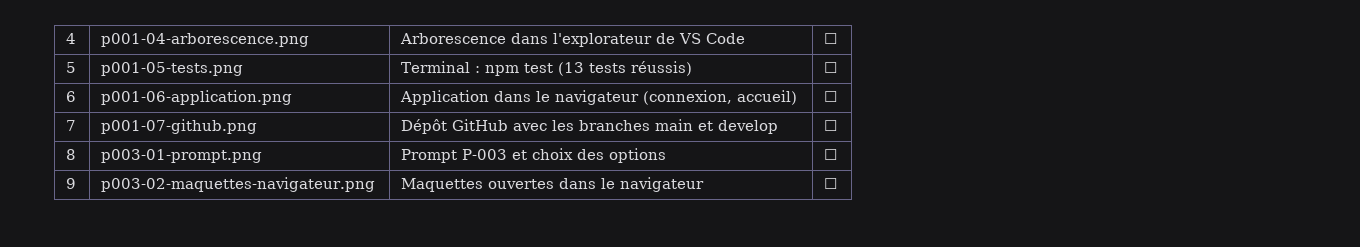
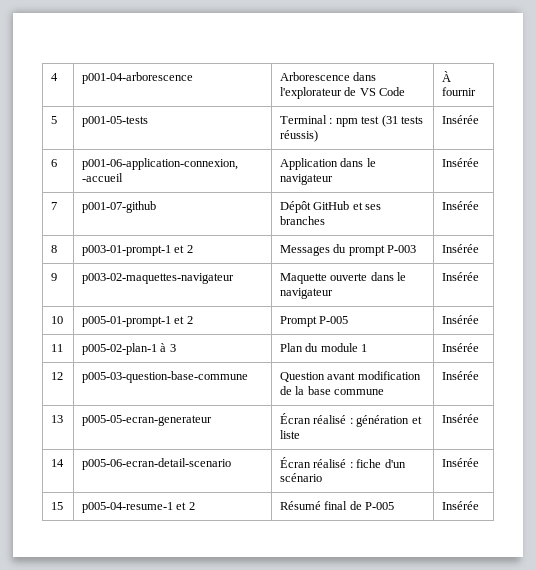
[101,33,310,47] p001-04-arborescence.png -> [82,72,194,84] p001-04-arborescence
[824,33,838,44] ☐ -> [442,71,452,82] [442,87,477,96] À fournir
[101,62,244,76] p001-05-tests.png -> [82,116,149,127] p001-05-tests
[558,62,585,76] (13 -> [381,115,398,127] (31
[824,62,838,73] ☐ -> [442,115,480,124] Insérée
[101,90,293,105] p001-06-application.png -> [82,158,239,170] [82,173,124,182] p001-06-application-connexion, -accueil
[643,90,798,105] [824,91,838,102] (connexion, accueil) | ☐ -> [442,158,480,167] | Insérée
[101,119,258,134] p001-07-github.png -> [82,201,157,213] p001-07-github
[513,120,575,131] avec les -> [352,202,382,210] et ses
[655,119,779,134] [824,120,838,131] [66,149,77,160] [101,149,263,163] [401,148,667,163] [824,149,838,160] [66,178,77,189] [101,177,376,192] [401,177,705,192] [824,178,838,189] main et develop | ☐ // 8 | p003-01-prompt.png | Prompt P-003 et choix des options | ☐ // 9 | p003-02-maquettes-navigateur.png | Maquettes ouvertes dans le navigateur | ☐ -> [442,201,480,210] [51,245,58,253] [82,245,193,256] [280,244,417,256] [442,244,480,253] [51,273,58,281] [82,273,235,284] [280,272,407,284] [280,288,334,299] [442,272,480,281] [51,316,64,324] [82,316,193,327] [280,316,349,327] [442,315,480,324] [51,344,64,352] [82,343,176,355] [280,343,368,352] [442,343,480,352] [51,372,64,380] [82,371,249,383] [280,371,421,382] [280,386,385,395] [442,371,480,380] [51,415,64,423] [82,415,213,426] [280,413,422,427] [280,430,301,439] [442,414,480,423] [51,459,65,467] [82,458,232,470] [280,457,406,468] [280,473,323,482] [442,458,480,467] [51,502,64,510] [82,502,195,513] [280,501,395,510] [442,501,480,510] | Insérée // 8 | p003-01-prompt-1 et 2 | Messages du prompt P-003 | Insérée // 9 | p003-02-maquettes-navigateur | Maquette ouverte dans le navigateur | Insérée // 10 | p005-01-prompt-1 et 2 | Prompt P-005 | Insérée // 11 | p005-02-plan-1 à 3 | Plan du module 1 | Insérée // 12 | p005-03-question-base-commune | Question avant modification de la base commune | Insérée // 13 | p005-05-ecran-generateur | Écran réalisé : génération et liste | Insérée // 14 | p005-06-ecran-detail-scenario | Écran réalisé : fiche d'un scénario | Insérée // 15 | p005-04-resume-1 et 2 | Résumé final de P-005 | Insérée

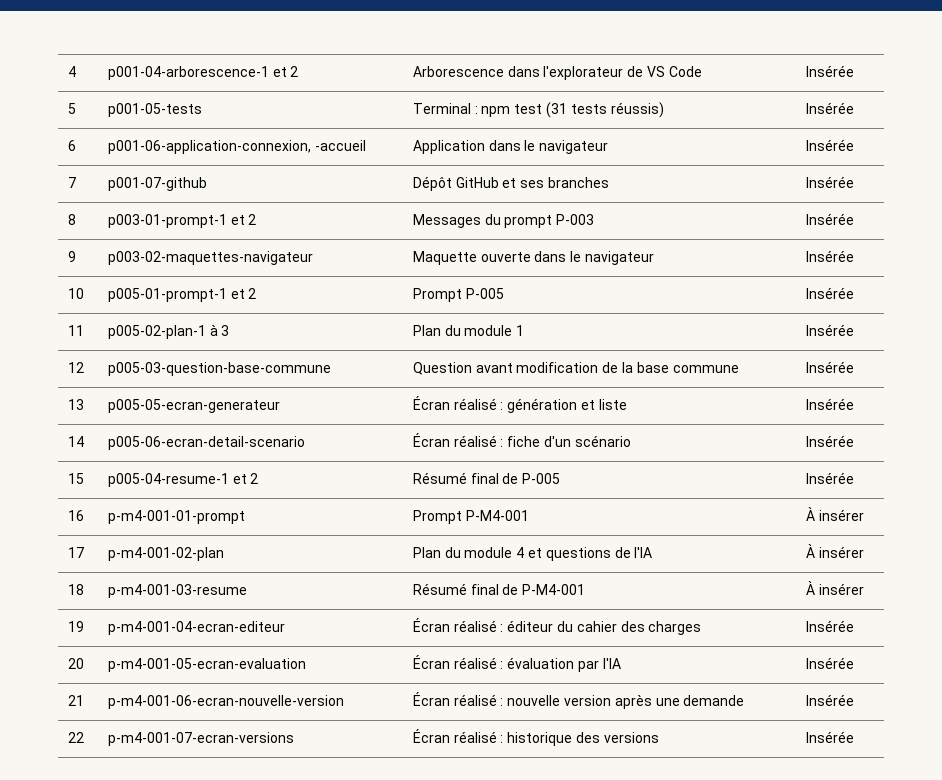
[82,72,194,84] p001-04-arborescence -> [107,66,299,80] p001-04-arborescence-1 et 2
[442,71,452,82] [442,87,477,96] À fournir -> [805,65,854,77] Insérée
(480, 505) none -> [67,510,84,521] [107,510,245,524] [412,510,529,524] [805,507,864,521] [67,547,84,558] [107,547,224,561] [412,547,653,561] [805,544,864,558] [67,584,84,595] [107,584,247,598] [412,583,586,595] [805,581,864,595] [67,621,84,632] [107,621,285,635] [412,618,702,635] [805,620,854,632] [67,658,84,669] [107,658,306,672] [412,655,621,672] [805,657,854,669] [67,695,84,706] [107,695,344,709] [412,692,745,709] [805,694,854,706] [67,732,84,743] [107,732,294,746] [412,729,659,746] [805,731,854,743] // 16 | p-m4-001-01-prompt | Prompt P-M4-001 | À insérer // 17 | p-m4-001-02-plan | Plan du module 4 et questions de l'IA | À insérer // 18 | p-m4-001-03-resume | Résumé final de P-M4-001 | À insérer // 19 | p-m4-001-04-ecran-editeur | Écran réalisé : éditeur du cahier des charges | Insérée // 20 | p-m4-001-05-ecran-evaluation | Écran réalisé : évaluation par l'IA | Insérée // 21 | p-m4-001-06-ecran-nouvelle-version | Écran réalisé : nouvelle version après une demande | Insérée // 22 | p-m4-001-07-ecran-versions | Écran réalisé : historique des versions | Insérée

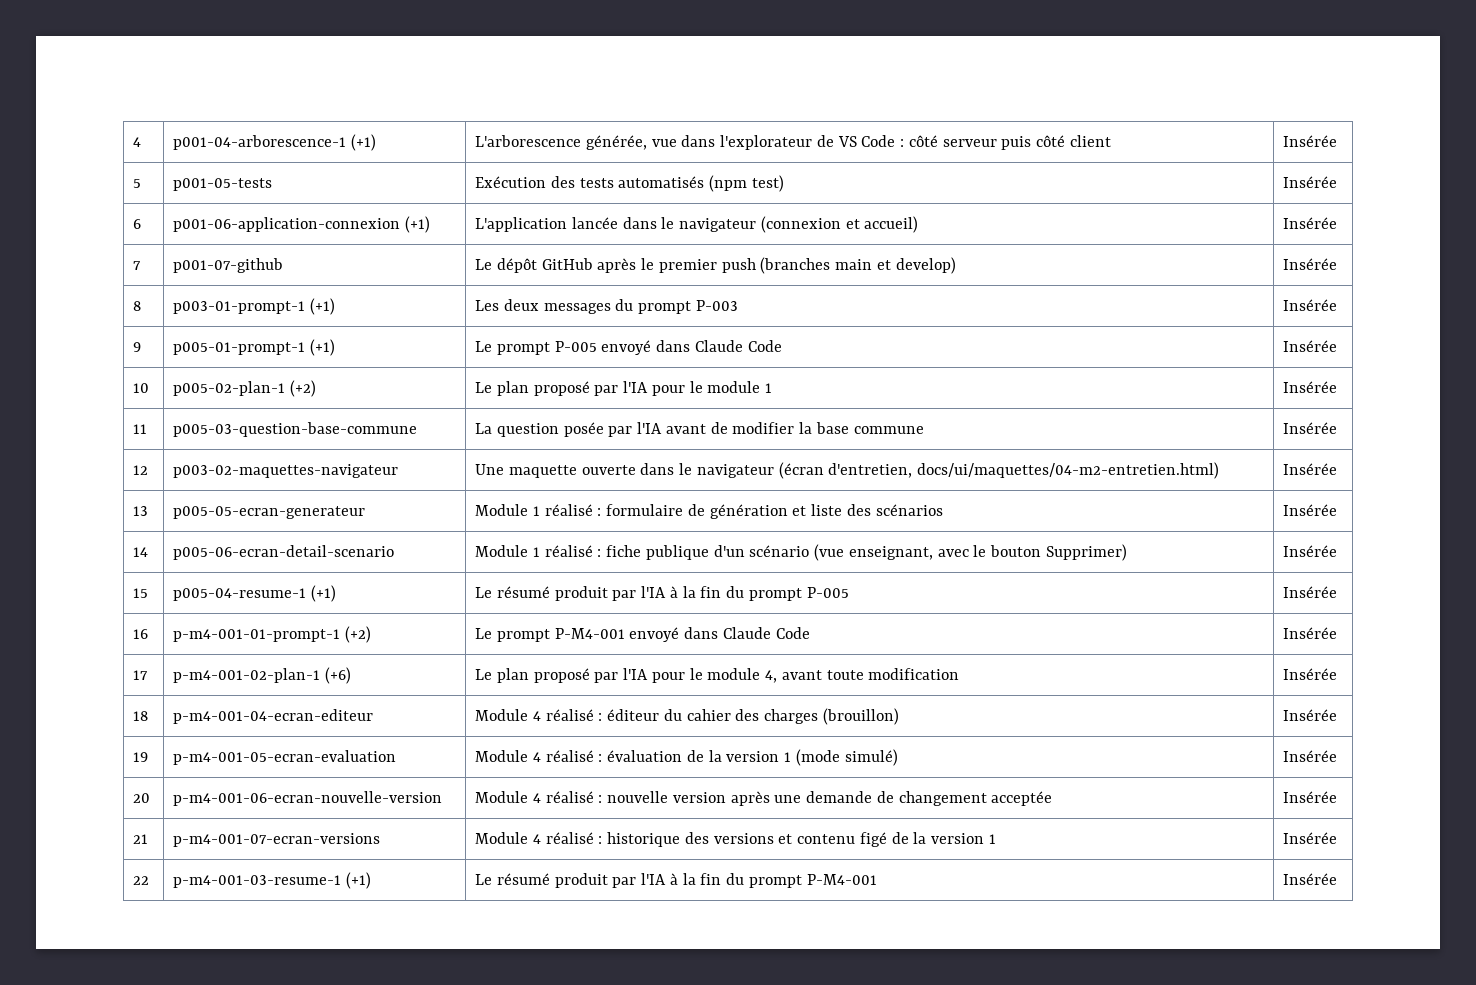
[272,66,299,77] [412,66,504,77] et 2 | Arborescence -> [351,134,377,151] [475,135,677,150] (+1) | L'arborescence générée, vue
[805,65,854,77] [67,103,76,114] [107,103,202,117] [412,102,664,118] [805,102,854,114] [67,140,76,151] [107,140,366,154] [412,140,609,154] | Insérée // 5 | p001-05-tests | Terminal : npm test (31 tests réussis) | Insérée // 6 | p001-06-application-connexion, -accueil | Application dans le navigateur -> [900,135,1111,150] [1283,135,1338,147] [133,179,142,188] [173,178,273,191] [475,175,784,192] [1283,176,1338,188] [133,219,142,229] [173,216,431,233] [475,216,919,233] : côté serveur puis côté client | Insérée // 5 | p001-05-tests | Exécution des tests automatisés (npm test) | Insérée // 6 | p001-06-application-connexion (+1) | L'application lancée dans le navigateur (connexion et accueil)
[412,176,609,191] Dépôt GitHub et ses branches -> [475,257,956,274] Le dépôt GitHub après le premier push (branches main et develop)
[230,214,257,225] [412,214,481,228] et 2 | Messages -> [310,298,336,315] [475,299,611,314] (+1) | Les deux messages
[107,251,313,265] [412,251,654,265] [805,250,854,262] [67,288,84,299] [107,288,257,302] [412,288,504,302] [805,287,854,299] [67,325,84,336] [107,324,230,339] [412,325,525,336] [805,324,854,336] [67,362,84,373] [107,362,331,376] [412,362,739,375] [805,361,854,373] [67,399,84,410] [107,399,280,413] [412,396,504,410] p003-02-maquettes-navigateur | Maquette ouverte dans le navigateur | Insérée // 10 | p005-01-prompt-1 et 2 | Prompt P-005 | Insérée // 11 | p005-02-plan-1 à 3 | Plan du module 1 | Insérée // 12 | p005-03-question-base-commune | Question avant modification de la base commune | Insérée // 13 | p005-05-ecran-generateur | Écran réalisé : -> [173,339,336,356] [475,340,782,355] [1283,340,1338,352] [133,383,150,393] [173,380,317,397] [475,381,773,396] [1283,381,1338,393] [133,424,148,434] [173,422,418,437] [475,422,924,437] [1283,422,1338,434] [133,465,149,475] [173,464,399,478] [475,462,1220,479] [1283,463,1338,475] [133,506,149,516] [173,506,366,519] [475,504,705,516] p005-01-prompt-1 (+1) | Le prompt P-005 envoyé dans Claude Code | Insérée // 10 | p005-02-plan-1 (+2) | Le plan proposé par l'IA pour le module 1 | Insérée // 11 | p005-03-question-base-commune | La question posée par l'IA avant de modifier la base commune | Insérée // 12 | p003-02-maquettes-navigateur | Une maquette ouverte dans le navigateur (écran d'entretien, docs/ui/maquettes/04-m2-entretien.html) | Insérée // 13 | p005-05-ecran-generateur | Module 1 réalisé : formulaire de
(627, 404) none -> [846,504,943,516] des scénarios
[412,433,450,447] Écran -> [475,545,541,557] Module 1
(541, 441) none -> [645,545,709,560] publique
[805,435,854,447] [67,473,84,484] [107,473,259,487] [412,472,561,484] [805,472,854,484] [67,510,84,521] [107,510,245,524] [412,510,529,524] [805,507,864,521] [67,547,84,558] [107,547,224,561] [412,547,653,561] [805,544,864,558] [67,584,84,595] [107,584,247,598] [412,583,586,595] [805,581,864,595] [67,621,84,632] | Insérée // 15 | p005-04-resume-1 et 2 | Résumé final de P-005 | Insérée // 16 | p-m4-001-01-prompt | Prompt P-M4-001 | À insérer // 17 | p-m4-001-02-plan | Plan du module 4 et questions de l'IA | À insérer // 18 | p-m4-001-03-resume | Résumé final de P-M4-001 | À insérer // 19 -> [814,544,1127,561] [1283,545,1338,557] [133,588,149,598] [173,585,337,602] [475,586,849,601] [1283,586,1338,598] [133,629,149,639] [173,626,372,643] [475,627,810,642] [1283,627,1338,639] [133,670,149,680] [173,667,352,684] [475,668,960,683] [1283,668,1338,680] [133,711,149,721] (vue enseignant, avec le bouton Supprimer) | Insérée // 15 | p005-04-resume-1 (+1) | Le résumé produit par l'IA à la fin du prompt P-005 | Insérée // 16 | p-m4-001-01-prompt-1 (+2) | Le prompt P-M4-001 envoyé dans Claude Code | Insérée // 17 | p-m4-001-02-plan-1 (+6) | Le plan proposé par l'IA pour le module 4, avant toute modification | Insérée // 18
[412,618,450,632] Écran -> [475,709,542,721] Module 4
[805,620,854,632] [67,658,84,669] [107,658,306,672] [412,655,621,672] [805,657,854,669] [67,695,84,706] | Insérée // 20 | p-m4-001-05-ecran-evaluation | Écran réalisé : évaluation par l'IA | Insérée // 21 -> [822,708,899,725] [1283,709,1338,721] [133,752,149,762] [173,750,397,765] [475,749,898,766] [1283,750,1338,762] [133,793,151,803] (brouillon) | Insérée // 19 | p-m4-001-05-ecran-evaluation | Module 4 réalisé : évaluation de la version 1 (mode simulé) | Insérée // 20
[412,692,450,706] Écran -> [475,791,542,803] Module 4
[805,694,854,706] [67,732,84,743] [107,732,294,746] [412,729,659,746] | Insérée // 22 | p-m4-001-07-ecran-versions | Écran réalisé : historique des versions -> [876,791,1053,806] [1283,791,1338,803] [133,834,149,844] [173,833,381,847] [475,832,996,847] [1283,832,1338,844] [133,876,150,885] [173,872,372,889] [475,873,877,888] de changement acceptée | Insérée // 21 | p-m4-001-07-ecran-versions | Module 4 réalisé : historique des versions et contenu figé de la version 1 | Insérée // 22 | p-m4-001-03-resume-1 (+1) | Le résumé produit par l'IA à la fin du prompt P-M4-001

